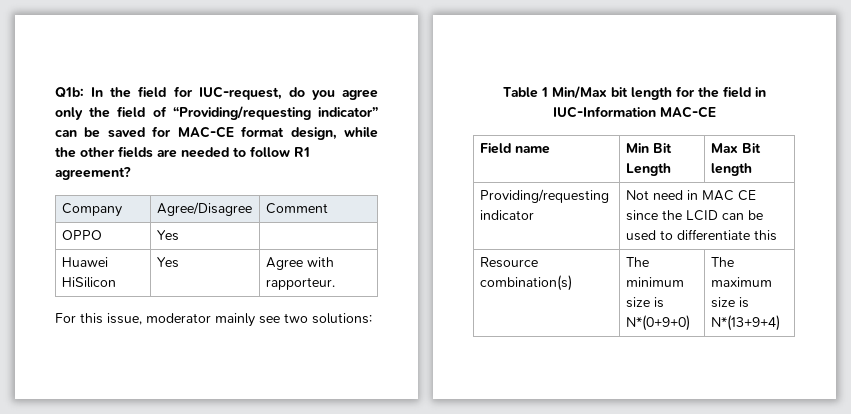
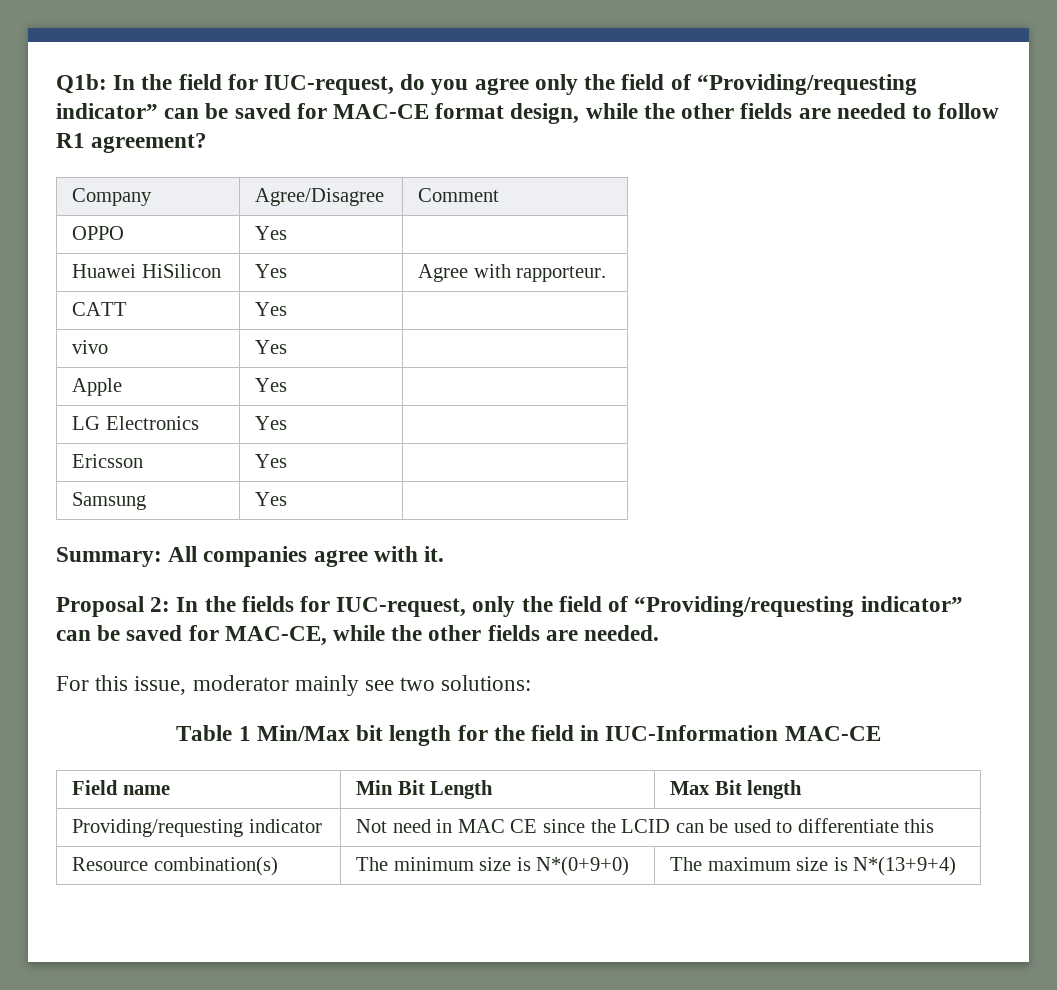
(335, 283) none -> [72,302,128,316] [255,302,288,316] [72,340,109,354] [255,340,288,354] [72,378,123,396] [255,378,288,392] [72,416,199,430] [255,416,288,430] [72,454,144,468] [255,454,288,468] [72,492,147,510] [255,492,288,506] [56,546,445,567] [56,596,963,617] [56,625,660,646] // CATT | Yes | // vivo | Yes | // Apple | Yes | // LG Electronics | Yes | // Ericsson | Yes | // Samsung | Yes | // Summary: All companies agree with it. // Proposal 2: In the fields for IUC-request, only the field of “Providing/requesting indicator” can be saved for MAC-CE, while the other fields are needed.

